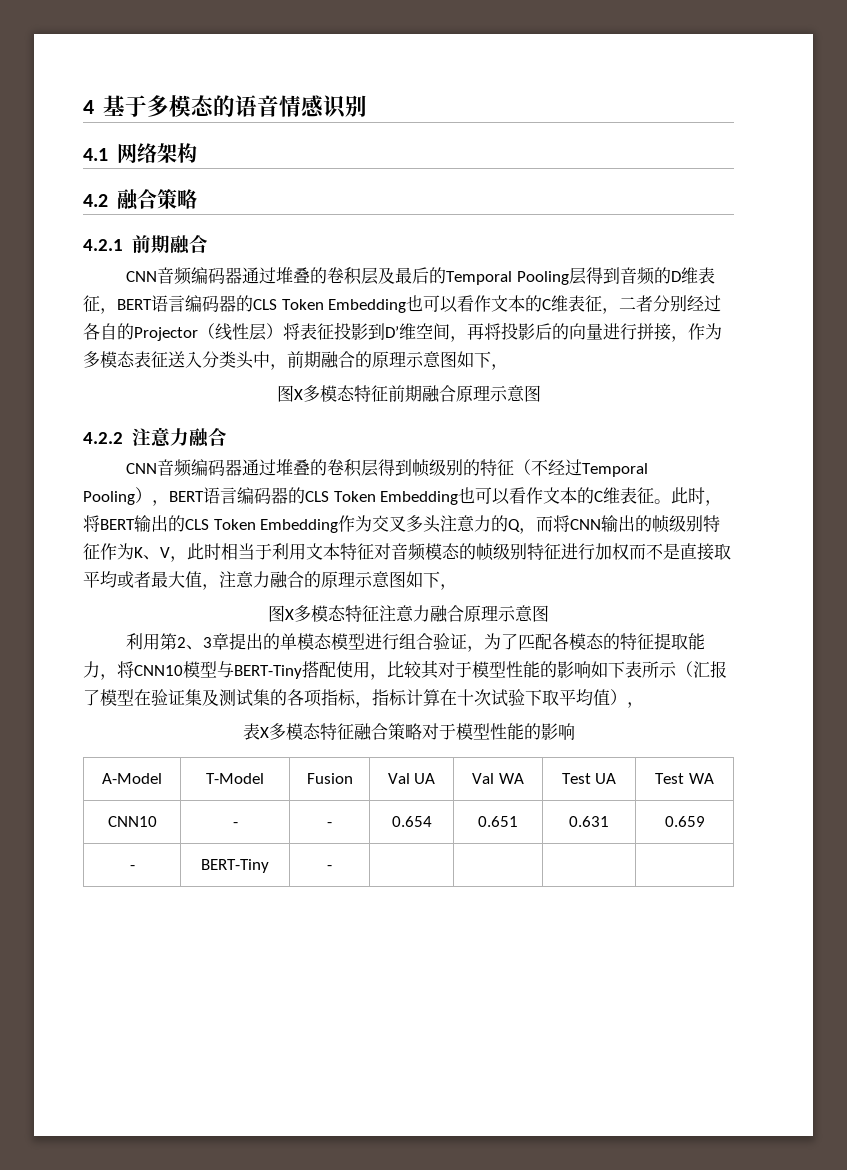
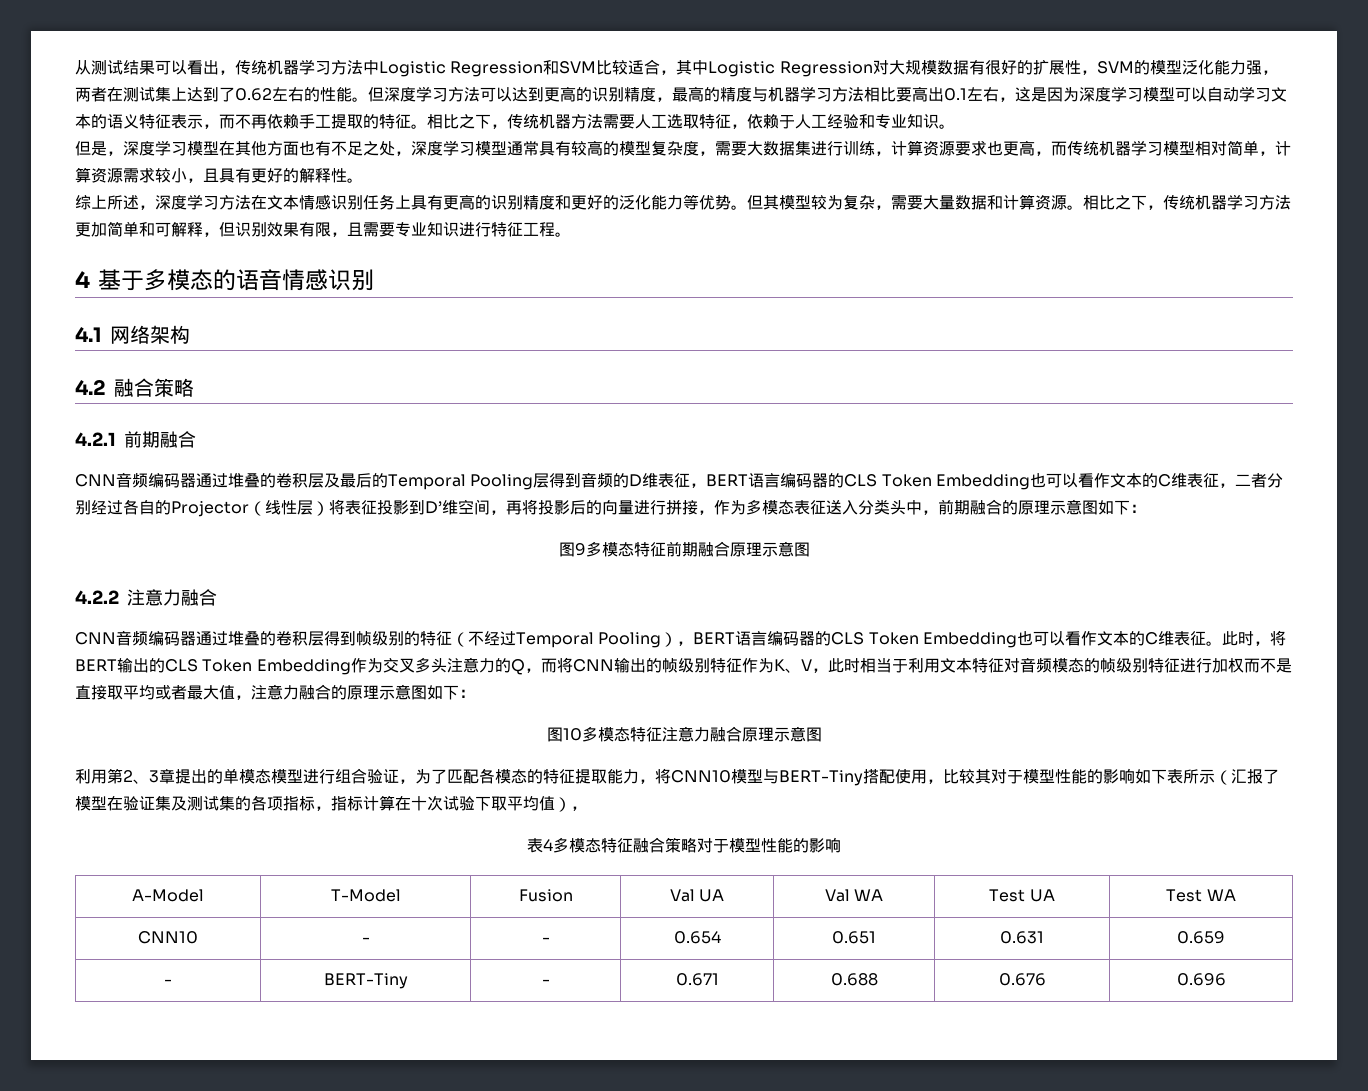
(83, 107) none -> [75,59,1278,77] [75,86,1287,102] [75,114,955,129] [75,140,1291,156] [75,167,363,183] [75,194,1291,210] [75,221,571,237] 从测试结果可以看出，传统机器学习方法中Logistic Regression和SVM比较适合，其中Logistic Regression对大规模数据有很好的扩展性，SVM的模型泛化能力强，两者在测试集上达到了0.62左右的性能。但深度学习方法可以达到更高的识别精度，最高的精度与机器学习方法相比要高出0.1左右，这是因为深度学习模型可以自动学习文本的语义特征表示，而不再依赖手工提取的特征。相比之下，传统机器方法需要人工选取特征，依赖于人工经验和专业知识。 // 但是，深度学习模型在其他方面也有不足之处，深度学习模型通常具有较高的模型复杂度，需要大数据集进行训练，计算资源要求也更高，而传统机器学习模型相对简单，计算资源需求较小，且具有更好的解释性。 // 综上所述，深度学习方法在文本情感识别任务上具有更高的识别精度和更好的泛化能力等优势。但其模型较为复杂，需要大量数据和计算资源。相比之下，传统机器学习方法更加简单和可解释，但识别效果有限，且需要专业知识进行特征工程。 //
[491,364,508,370] [276,385,303,402] ， // 图X -> [1130,504,1146,513] [558,542,586,557] ： // 图9
[440,584,457,590] [268,605,294,622] ， // 图X -> [459,689,475,698] [546,727,582,742] ： // 图10
[259,727,269,738] X -> [543,839,553,851] 4
(332, 867) | | | -> [675,973,719,986] [830,973,878,986] [998,973,1046,986] [1176,973,1226,986] 0.671 | 0.688 | 0.676 | 0.696

